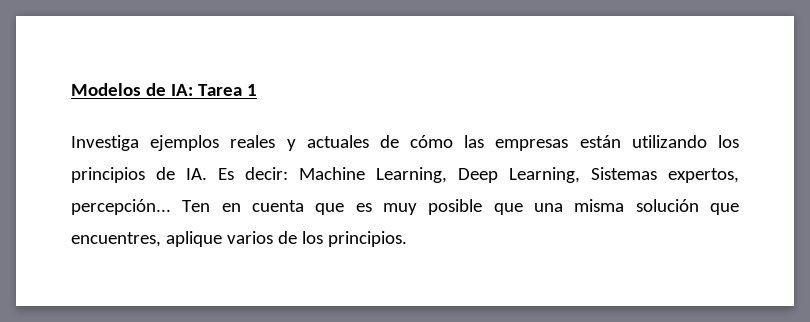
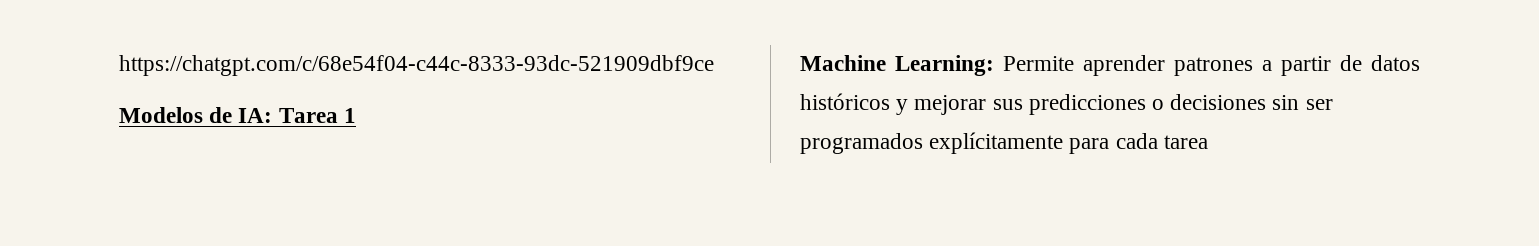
(71, 89) none -> [119,55,714,76] https://chatgpt.com/c/68e54f04-c44c-8333-93dc-521909dbf9ce //
[71,135,739,151] [71,167,739,183] [71,199,739,215] [71,231,407,247] Investiga ejemplos reales y actuales de cómo las empresas están utilizando los principios de IA. Es decir: Machine Learning, Deep Learning, Sistemas expertos, percepción... Ten en cuenta que es muy posible que una misma solución que encuentres, aplique varios de los principios. -> [800,55,1420,76] [800,93,1333,115] [800,132,1208,154] Machine Learning: Permite aprender patrones a partir de datos históricos y mejorar sus predicciones o decisiones sin ser programados explícitamente para cada tarea

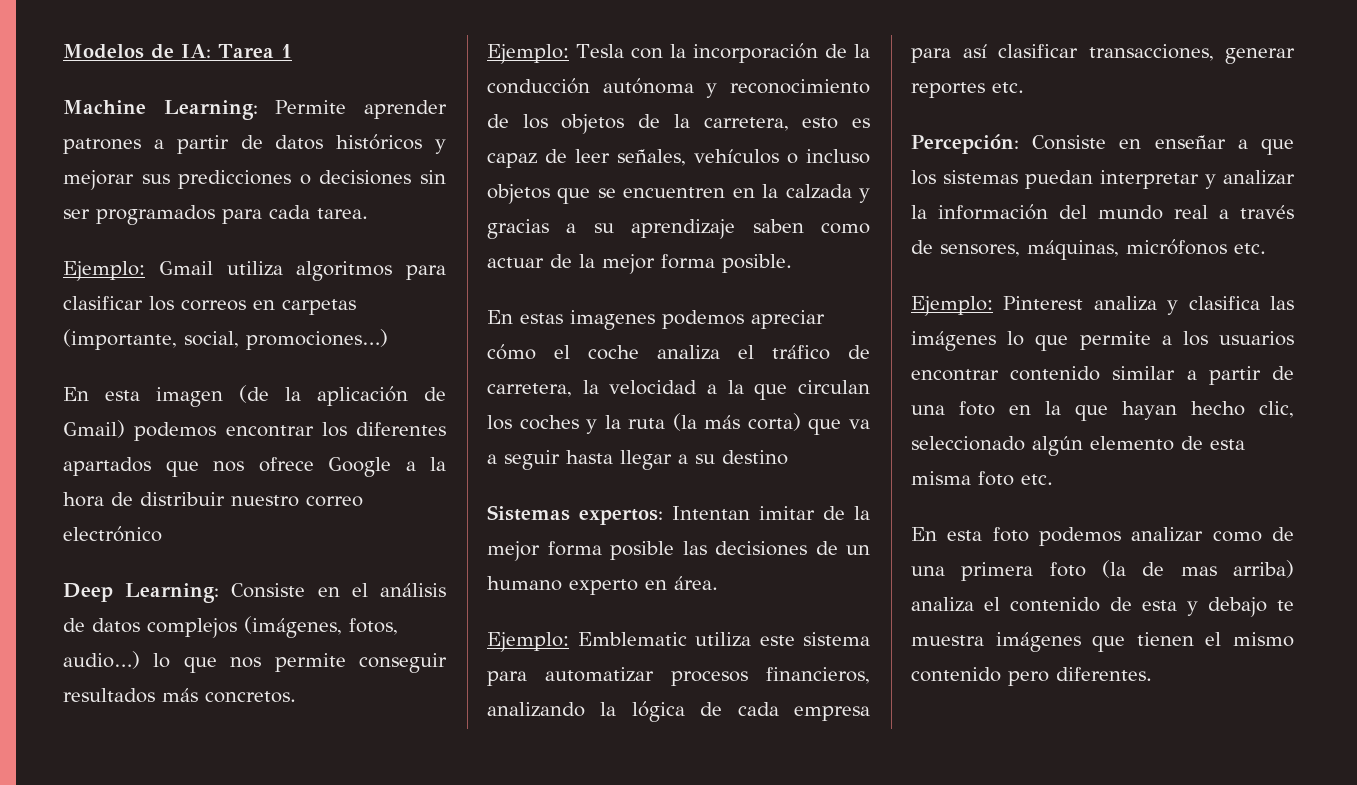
[119,55,714,76] https://chatgpt.com/c/68e54f04-c44c-8333-93dc-521909dbf9ce // -> (63, 51) none
[929,132,1064,154] explícitamente -> (215, 215) none
[1163,135,1208,149] tarea -> [317,208,368,219] [63,261,446,281] [63,296,356,315] [63,329,388,350] [63,385,446,407] [63,420,446,441] [63,457,446,477] [63,492,363,507] [63,526,162,542] [63,583,446,603] [63,616,398,638] [63,651,447,673] [63,688,296,703] [487,43,870,64] [487,78,870,98] [487,114,870,134] [487,149,870,168] [487,184,870,204] [487,219,870,239] [487,254,792,274] [487,310,825,330] [487,344,870,360] [487,380,870,400] [487,413,870,435] [487,450,788,470] [487,505,870,525] [487,541,870,561] [487,576,718,595] [487,632,870,652] [487,667,870,686] [487,701,870,722] [911,44,1295,64] [911,82,1024,98] [911,134,1294,155] [911,170,1295,189] [911,204,1294,220] [911,239,1266,260] [911,296,1294,316] [911,331,1294,351] [911,366,1294,385] [911,401,1294,421] [911,436,1245,456] [911,471,1053,486] [911,527,1294,546] [911,560,1294,581] [911,597,1294,617] [911,632,1294,652] [911,667,1152,686] tarea. // Ejemplo: Gmail utiliza algoritmos para clasificar los correos en carpetas (importante, social, promociones…) // En esta imagen (de la aplicación de Gmail) podemos encontrar los diferentes apartados que nos ofrece Google a la hora de distribuir nuestro correo electrónico // Deep Learning: Consiste en el análisis de datos complejos (imágenes, fotos, audio…) lo que nos permite conseguir resultados más concretos. // Ejemplo: Tesla con la incorporación de la conducción autónoma y reconocimiento de los objetos de la carretera, esto es capaz de leer señales, vehículos o incluso objetos que se encuentren en la calzada y gracias a su aprendizaje saben como actuar de la mejor forma posible. // En estas imagenes podemos apreciar cómo el coche analiza el tráfico de carretera, la velocidad a la que circulan los coches y la ruta (la más corta) que va a seguir hasta llegar a su destino // Sistemas expertos: Intentan imitar de la mejor forma posible las decisiones de un humano experto en área. // Ejemplo: Emblematic utiliza este sistema para automatizar procesos financieros, analizando la lógica de cada empresa para así clasificar transacciones, generar reportes etc. // Percepción: Consiste en enseñar a que los sistemas puedan interpretar y analizar la información del mundo real a través de sensores, máquinas, micrófonos etc. // Ejemplo: Pinterest analiza y clasifica las imágenes lo que permite a los usuarios encontrar contenido similar a partir de una foto en la que hayan hecho clic, seleccionado algún elemento de esta misma foto etc. // En esta foto podemos analizar como de una primera foto (la de mas arriba) analiza el contenido de esta y debajo te muestra imágenes que tienen el mismo contenido pero diferentes.

